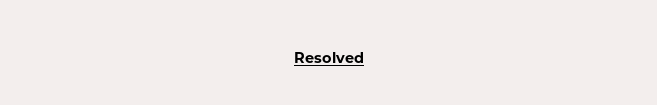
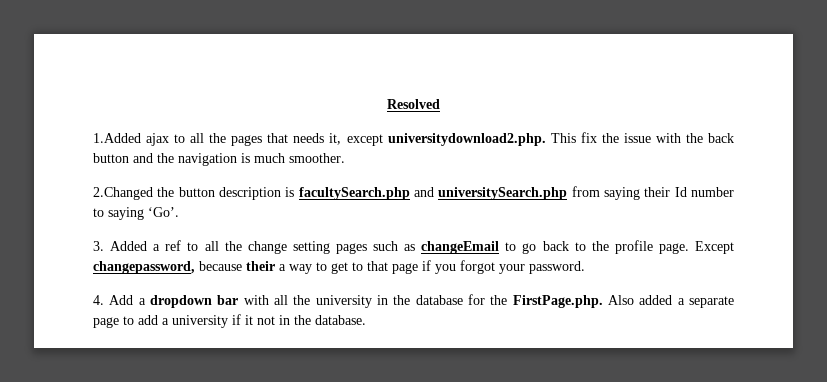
(364, 57) none -> [93,132,734,146] [93,153,345,166] [93,186,735,200] [93,207,179,220] [93,240,735,254] [93,260,585,274] [93,294,734,308] [93,314,366,328] // 1.Added ajax to all the pages that needs it, except universitydownload2.php. This fix the issue with the back button and the navigation is much smoother. // 2.Changed the button description is facultySearch.php and universitySearch.php from saying their Id number to saying ‘Go’. // 3. Added a ref to all the change setting pages such as changeEmail to go back to the profile page. Except changepassword, because their a way to get to that page if you forgot your password. // 4. Add a dropdown bar with all the university in the database for the FirstPage.php. Also added a separate page to add a university if it not in the database.

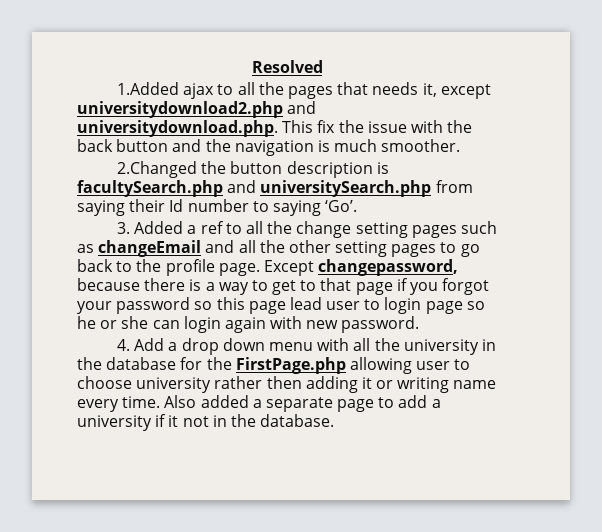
[387,133,546,146] universitydownload2.php. -> [77,101,317,118] [77,120,278,137] universitydownload2.php and universitydownload.php.
(500, 247) none -> [205,240,437,257] and all the other setting pages
[246,261,275,271] their -> [144,278,202,291] there is
(525, 269) none -> [116,297,485,314] [77,316,339,333] password so this page lead user to login page so he or she can login again with new
[150,295,239,308] dropdown bar -> [181,338,314,355] drop down menu
[512,295,603,308] FirstPage.php. -> [235,357,471,374] [77,376,497,393] [77,396,161,412] FirstPage.php allowing user to choose university rather then adding it or writing name every time.

